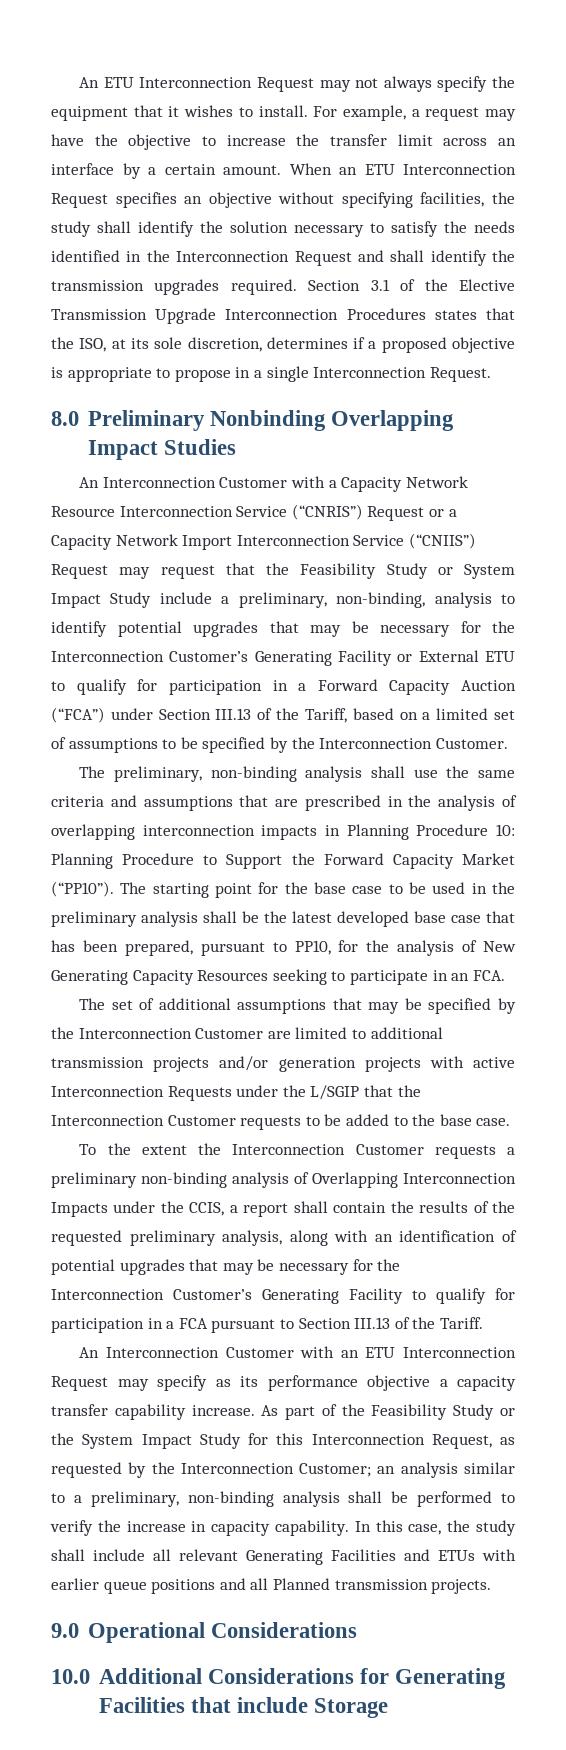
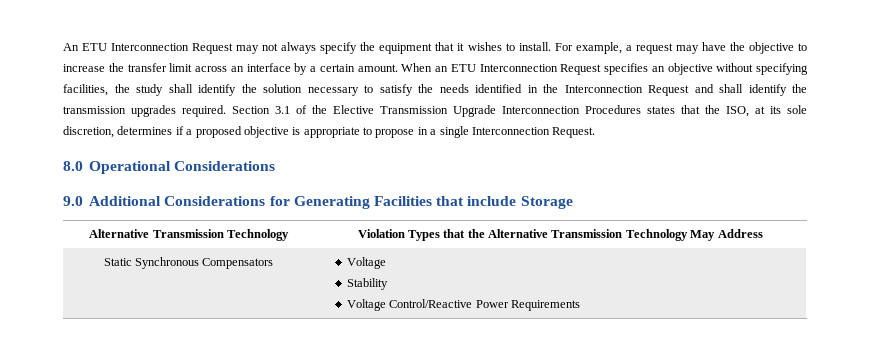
[87,410,454,431] [87,439,236,460] [79,476,468,492] [51,504,457,521] [51,533,476,550] [51,563,515,579] [51,592,515,608] [51,621,515,637] [51,650,515,666] [51,679,516,695] [51,707,515,723] [51,737,508,753] [79,766,515,782] [51,795,517,811] [51,824,515,840] [51,853,515,869] [51,881,515,898] [51,911,515,927] [51,940,516,956] [51,969,505,985] [79,998,517,1014] [51,1027,443,1039] [51,1056,515,1072] [51,1085,421,1101] [51,1114,511,1130] [79,1143,515,1159] [51,1172,516,1188] [51,1201,515,1217] [51,1230,517,1246] [51,1259,401,1275] [51,1288,515,1304] [51,1317,483,1333] [79,1346,516,1358] [51,1375,516,1391] [51,1404,515,1420] [51,1433,515,1449] [51,1462,515,1478] [51,1491,515,1507] [50,1520,516,1536] [51,1549,516,1565] [51,1578,492,1594] [51,1623,79,1638] Preliminary Nonbinding Overlapping Impact Studies // An Interconnection Customer with a Capacity Network Resource Interconnection Service (“CNRIS”) Request or a Capacity Network Import Interconnection Service (“CNIIS”) Request may request that the Feasibility Study or System Impact Study include a preliminary, non-binding, analysis to identify potential upgrades that may be necessary for the Interconnection Customer’s Generating Facility or External ETU to qualify for participation in a Forward Capacity Auction (“FCA”) under Section III.13 of the Tariff, based on a limited set of assumptions to be specified by the Interconnection Customer. // The preliminary, non-binding analysis shall use the same criteria and assumptions that are prescribed in the analysis of overlapping interconnection impacts in Planning Procedure 10: Planning Procedure to Support the Forward Capacity Market (“PP10”). The starting point for the base case to be used in the preliminary analysis shall be the latest developed base case that has been prepared, pursuant to PP10, for the analysis of New Generating Capacity Resources seeking to participate in an FCA. // The set of additional assumptions that may be specified by the Interconnection Customer are limited to additional transmission projects and/or generation projects with active Interconnection Requests under the L/SGIP that the Interconnection Customer requests to be added to the base case. // To the extent the Interconnection Customer requests a preliminary non-binding analysis of Overlapping Interconnection Impacts under the CCIS, a report shall contain the results of the requested preliminary analysis, along with an identification of potential upgrades that may be necessary for the Interconnection Customer’s Generating Facility to qualify for participation in a FCA pursuant to Section III.13 of the Tariff. // An Interconnection Customer with an ETU Interconnection Request may specify as its performance objective a capacity transfer capability increase. As part of the Feasibility Study or the System Impact Study for this Interconnection Request, as requested by the Interconnection Customer; an analysis similar to a preliminary, non-binding analysis shall be performed to verify the increase in capacity capability. In this case, the study shall include all relevant Generating Facilities and ETUs with earlier queue positions and all Planned transmission projects. // 9.0 -> (83, 166) none
[51,1669,90,1684] 10.0 -> [63,196,83,206] 9.0
(388, 1708) none -> [89,229,289,241] [357,229,763,241] [103,257,274,269] [346,257,386,269] [346,278,388,290] [346,299,581,311] // Alternative Transmission Technology | Violation Types that the Alternative Transmission Technology May Address // Static Synchronous Compensators | Voltage // Stability // Voltage Control/Reactive Power Requirements

